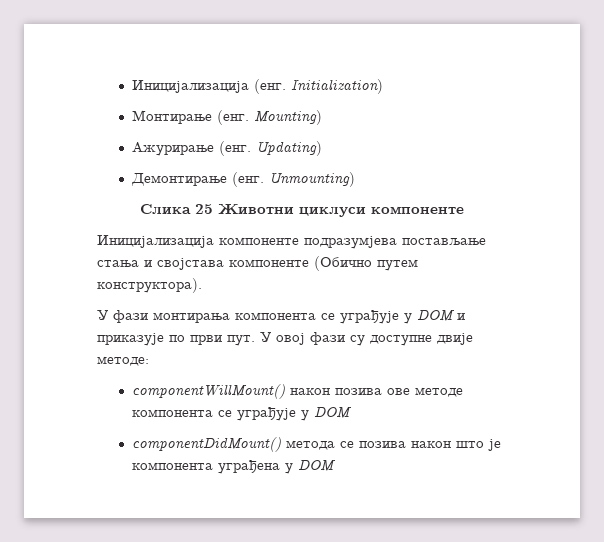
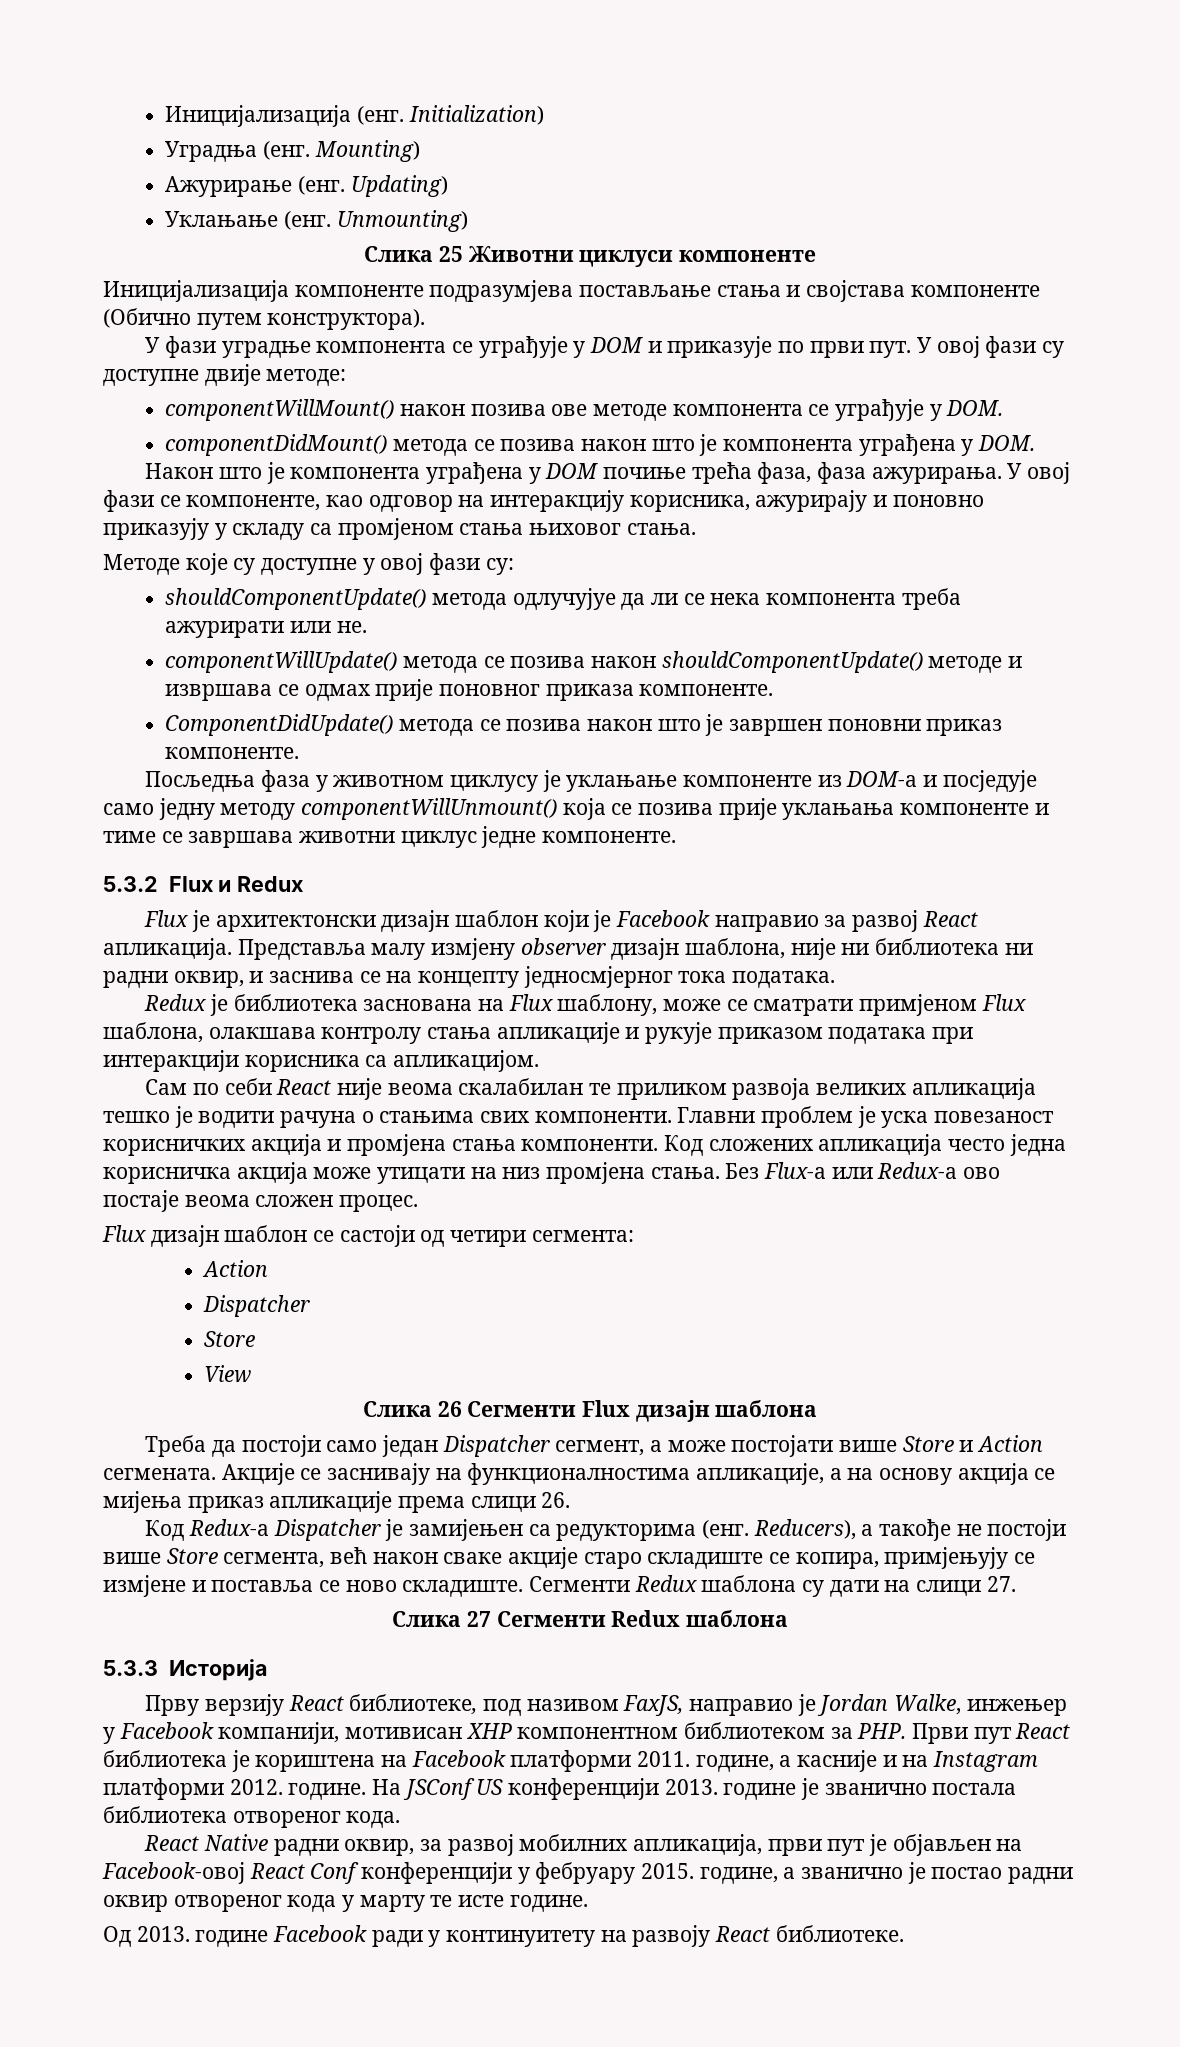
[131,110,212,124] Монтирање -> [165,141,258,162] Уградња
[130,173,227,186] Демонтирање -> [165,211,279,227] Уклањање
[153,312,230,323] монтирања -> [221,341,311,358] уградње
[313,407,352,418] DOM -> [946,400,1004,416] DOM.
[297,460,336,471] DOM -> [977,435,1035,451] [145,462,1071,484] [103,490,984,512] [103,518,696,540] [103,553,514,575] [165,588,961,610] [165,621,367,638] [165,651,1022,673] [165,679,774,701] [165,714,1003,736] [165,747,300,759] [145,770,1037,792] [103,798,1049,820] [103,826,677,848] [103,876,305,892] [144,910,978,932] [103,938,1033,960] [103,966,836,988] [144,994,1026,1016] [103,1022,974,1044] [103,1050,540,1072] [145,1078,1036,1100] [103,1106,1055,1128] [103,1134,1066,1156] [103,1162,1001,1184] [103,1190,419,1212] [102,1225,634,1247] [202,1260,269,1277] [203,1295,311,1317] [204,1331,256,1347] [204,1365,252,1383] [362,1400,818,1422] [145,1435,1044,1457] [103,1463,1056,1485] [103,1491,571,1513] [145,1519,1067,1541] [103,1547,1036,1569] [103,1575,1016,1597] [392,1610,788,1627] [103,1659,267,1681] [145,1694,1067,1716] [103,1722,1071,1744] [103,1750,1039,1772] [103,1778,1017,1800] [103,1806,401,1828] [144,1834,1023,1856] [102,1862,1074,1884] [103,1895,588,1912] [103,1925,904,1947] DOM. // Након што је компонента уграђена у DOM почиње трећа фаза, фаза ажурирања. У овој фази се компоненте, као одговор на интеракцију корисника, ажурирају и поновно приказују у складу са промјеном стања њиховог стања. // Методе које су доступне у овој фази су: // shouldComponentUpdate() метода одлучујуе да ли се нека компонента треба ажурирати или не. // componentWillUpdate() метода се позива након shouldComponentUpdate() методе и извршава се одмах прије поновног приказа компоненте. // ComponentDidUpdate() метода се позива након што је завршен поновни приказ компоненте. // Посљедња фаза у животном циклусу је уклањање компоненте из DOM-a и посједује само једну методу componentWillUnmount() која се позива прије уклањања компоненте и тиме се завршава животни циклус једне компоненте. // 5.3.2 Flux и Redux // Flux је архитектонски дизајн шаблон који је Facebook направио за развој React апликација. Представља малу измјену observer дизајн шаблона, није ни библиотека ни радни оквир, и заснива се на концепту једносмјерног тока података. // Redux је библиотека заснована на Flux шаблону, може се сматрати примјеном Flux шаблона, олакшава контролу стања апликације и рукује приказом података при интеракцији корисника са апликацијом. // Сам по себи React није веома скалабилан те приликом развоја великих апликација тешко је водити рачуна о стањима свих компоненти. Главни проблем је уска повезаност корисничких акција и промјена стања компоненти. Код сложених апликација често једна корисничка акција може утицати на низ промјена стања. Без Flux-a или Redux-а ово постаје веома сложен процес. // Flux дизајн шаблон се састоји од четири сегмента: // Action // Dispatcher // Store // View // Слика 26 Сегменти Flux дизајн шаблона // Треба да постоји само један Dispatcher сегмент, а може постојати више Store и Action сегмената. Акције се заснивају на функционалностима апликације, а на основу акција се мијења приказ апликације према слици 26. // Код Redux-а Dispatcher је замијењен са редукторима (енг. Reducers), а такође не постоји више Store сегмента, већ након сваке акције старо складиште се копира, примјењују се измјене и поставља се ново складиште. Сегменти Redux шаблона су дати на слици 27. // Слика 27 Сегменти Redux шаблона // 5.3.3 Историја // Прву верзију React библиотеке, под називом FaxJS, направио је Jordan Walke, инжењер у Facebook компанији, мотивисан XHP компонентном библиотеком за PHP. Први пут React библиотека је кориштена на Facebook платформи 2011. године, а касније и на Instagram платформи 2012. године. На JSConf US конференцији 2013. године је званично постала библиотека отвореног кода. // React Native радни оквир, за развој мобилних апликација, први пут је објављен на Facebook-овој React Conf конференцији у фебруару 2015. године, а званично је постао радни оквир отвореног кода у марту те исте године. // Од 2013. године Facebook ради у континуитету на развоју React библиотеке.

